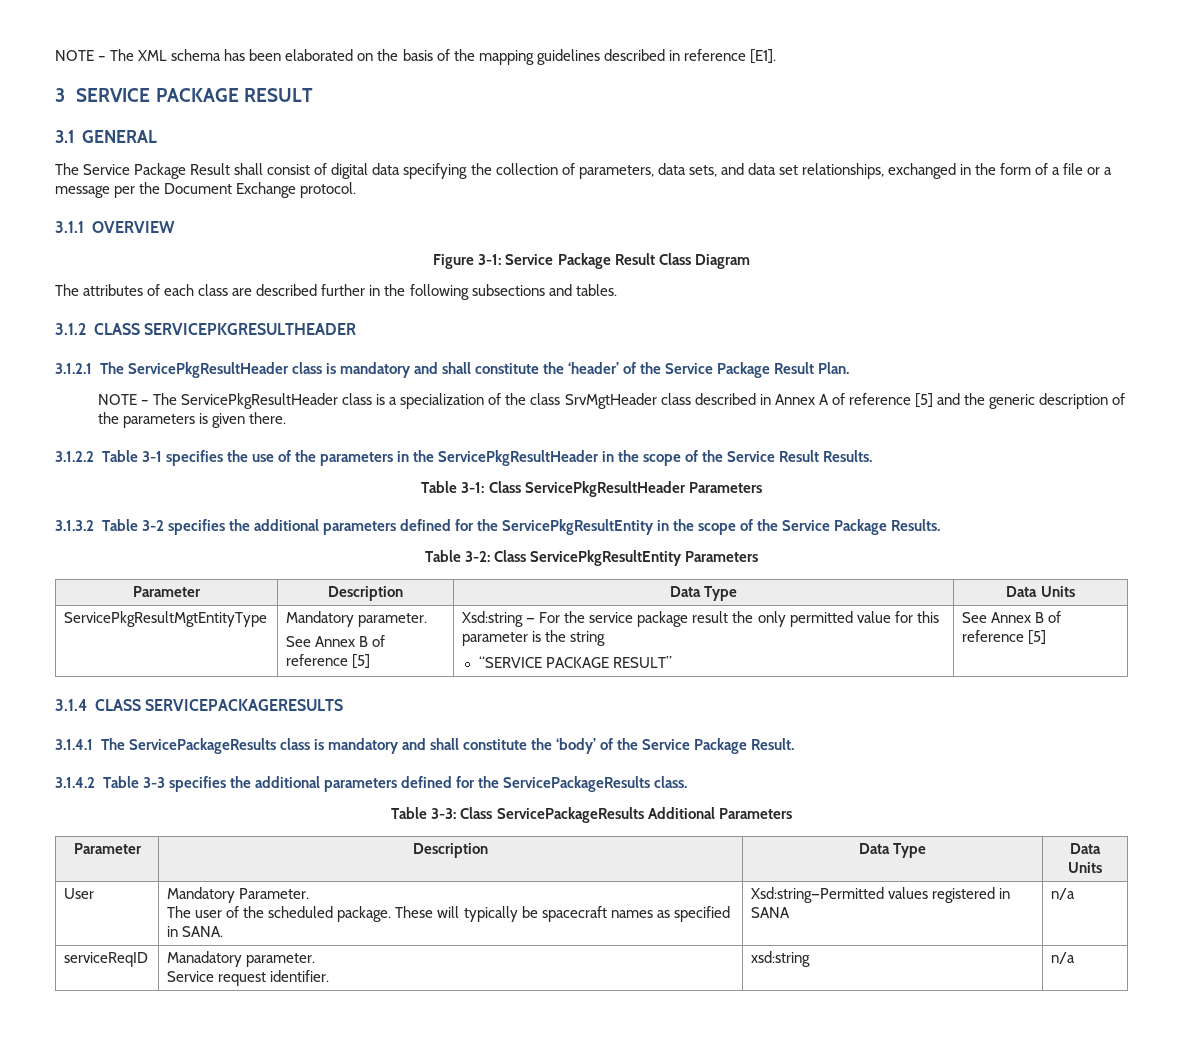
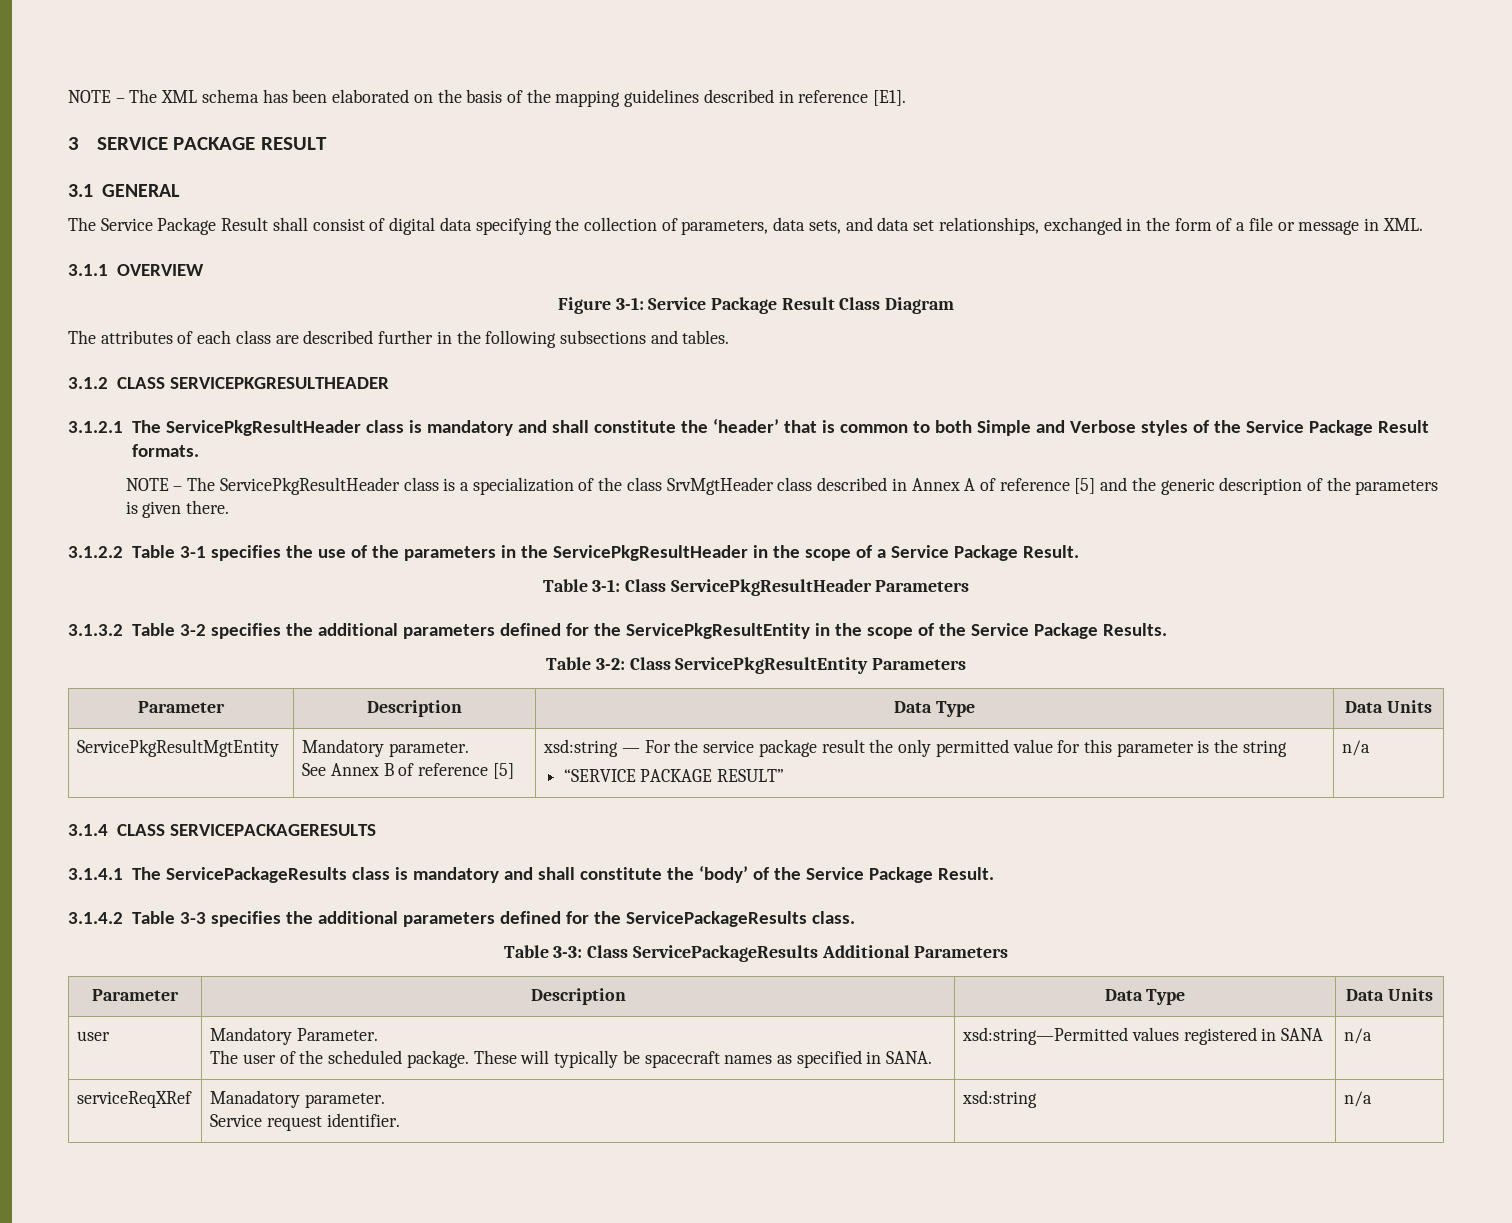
[1104,167,1113,175] [55,182,357,198] a message per the Document Exchange protocol. -> [1298,218,1423,235] message in XML.
(619, 368) none -> [783,420,1188,436] that is common to both Simple and Verbose styles
[818,362,850,374] Plan. -> [131,444,199,457] formats.
[702,450,873,462] the Service Result Results. -> [876,545,1079,561] a Service Package Result.
[64,611,268,627] ServicePkgResultMgtEntityType -> [77,739,280,757] ServicePkgResultMgtEntity
[462,611,524,627] Xsd:string -> [543,739,619,757] xsd:string
[962,611,1062,623] [962,630,1047,645] See Annex B of reference [5] -> [1342,740,1371,756] n/a
[64,888,95,899] User -> [77,1031,111,1041] user
[751,887,885,903] Xsd:string—Permitted -> [962,1027,1129,1045] xsd:string—Permitted
[64,952,149,967] serviceReqID -> [77,1091,193,1108] serviceReqXRef

